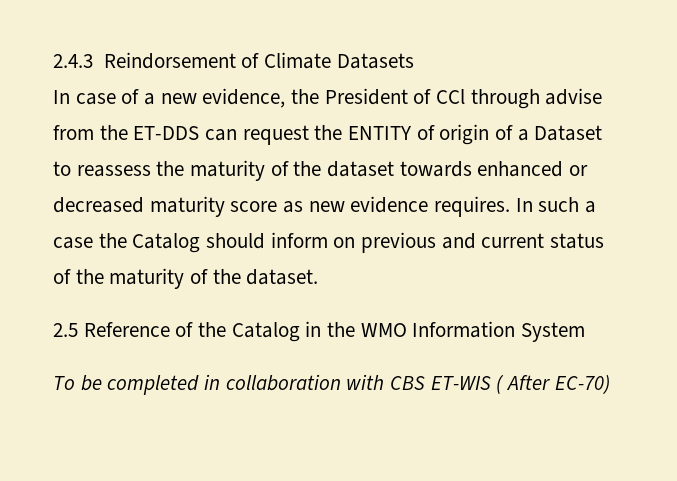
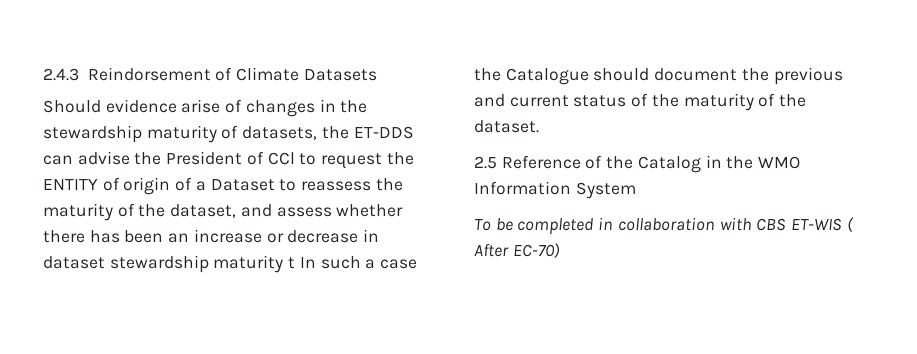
[53,88,603,109] [53,125,238,141] In case of a new evidence, the President of CCl through advise from the ET-DDS can -> [43,99,368,117] [43,125,414,143] [43,151,317,165] Should evidence arise of changes in the stewardship maturity of datasets, the ET-DDS can advise the President of CCl to
[327,161,589,177] [53,196,511,217] dataset towards enhanced or decreased maturity score as new evidence requires. -> [170,204,404,218] [43,229,380,243] [43,255,296,273] dataset, and assess whether there has been an increase or decrease in dataset stewardship maturity t
[132,232,356,253] Catalog should inform on -> [505,68,769,85] Catalogue should document the

